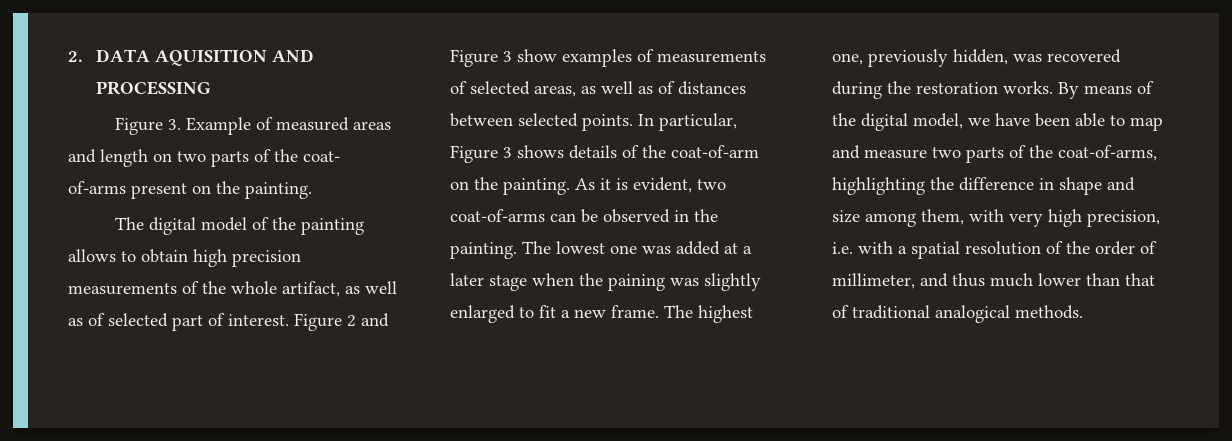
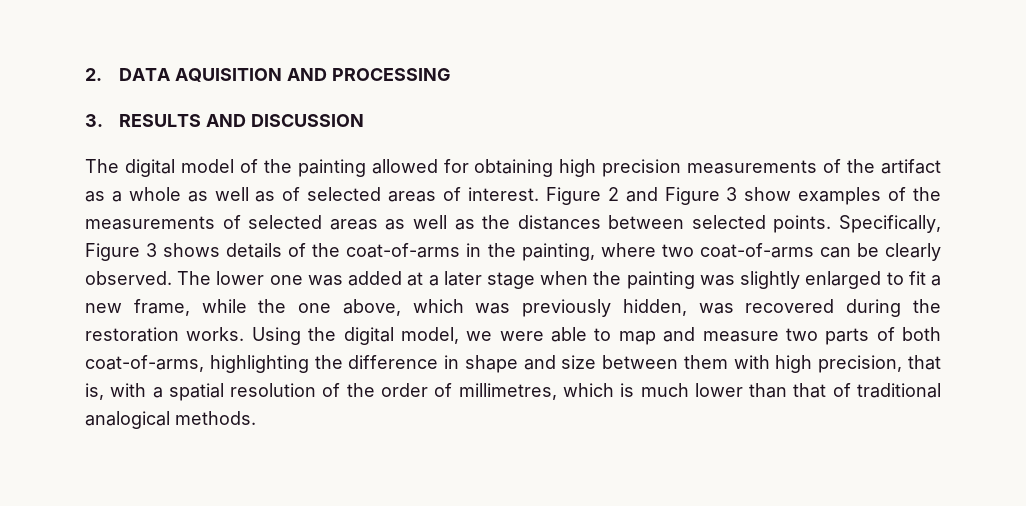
[115,117,392,135] [68,149,340,167] [68,181,312,199] Figure 3. Example of measured areas and length on two parts of the coat- of-arms present on the painting. -> [85,114,364,127] 3. RESULTS AND DISCUSSION
[68,249,188,263] allows to obtain -> [371,159,554,177] allowed for obtaining
[231,281,340,297] whole artifact, -> [881,159,942,174] [85,187,181,202] artifact as a whole
[172,315,203,331] part -> [388,191,437,202] areas
(654, 55) none -> [913,187,942,201] the
[534,81,675,97] areas, as well as of -> [329,215,511,230] areas as well as the
[638,113,737,131] In particular, -> [839,215,941,233] Specifically,
[671,145,759,158] [450,177,726,195] [450,209,718,223] [450,241,605,259] coat-of-arm on the painting. As it is evident, two coat-of-arms can be observed in the painting. The lowest -> [346,243,942,261] [85,271,265,285] coat-of-arms in the painting, where two coat-of-arms can be clearly observed. The lower
[608,274,665,291] paining -> [626,271,695,289] painting
[611,305,753,323] [832,53,863,65] frame. The highest one, -> [133,299,511,316] frame, while the one above, which was
[1058,81,1154,99] By means of -> [251,327,301,345] Using
[995,113,1070,127] have been -> [499,331,544,341] were
[1029,145,1053,158] the -> [902,327,941,341] both
[865,209,1160,227] [832,242,853,254] among them, with very high precision, i.e. -> [602,355,941,373] [85,383,104,400] between them with high precision, that is,
[832,273,985,289] millimeter, and thus -> [458,383,635,400] millimetres, which is

